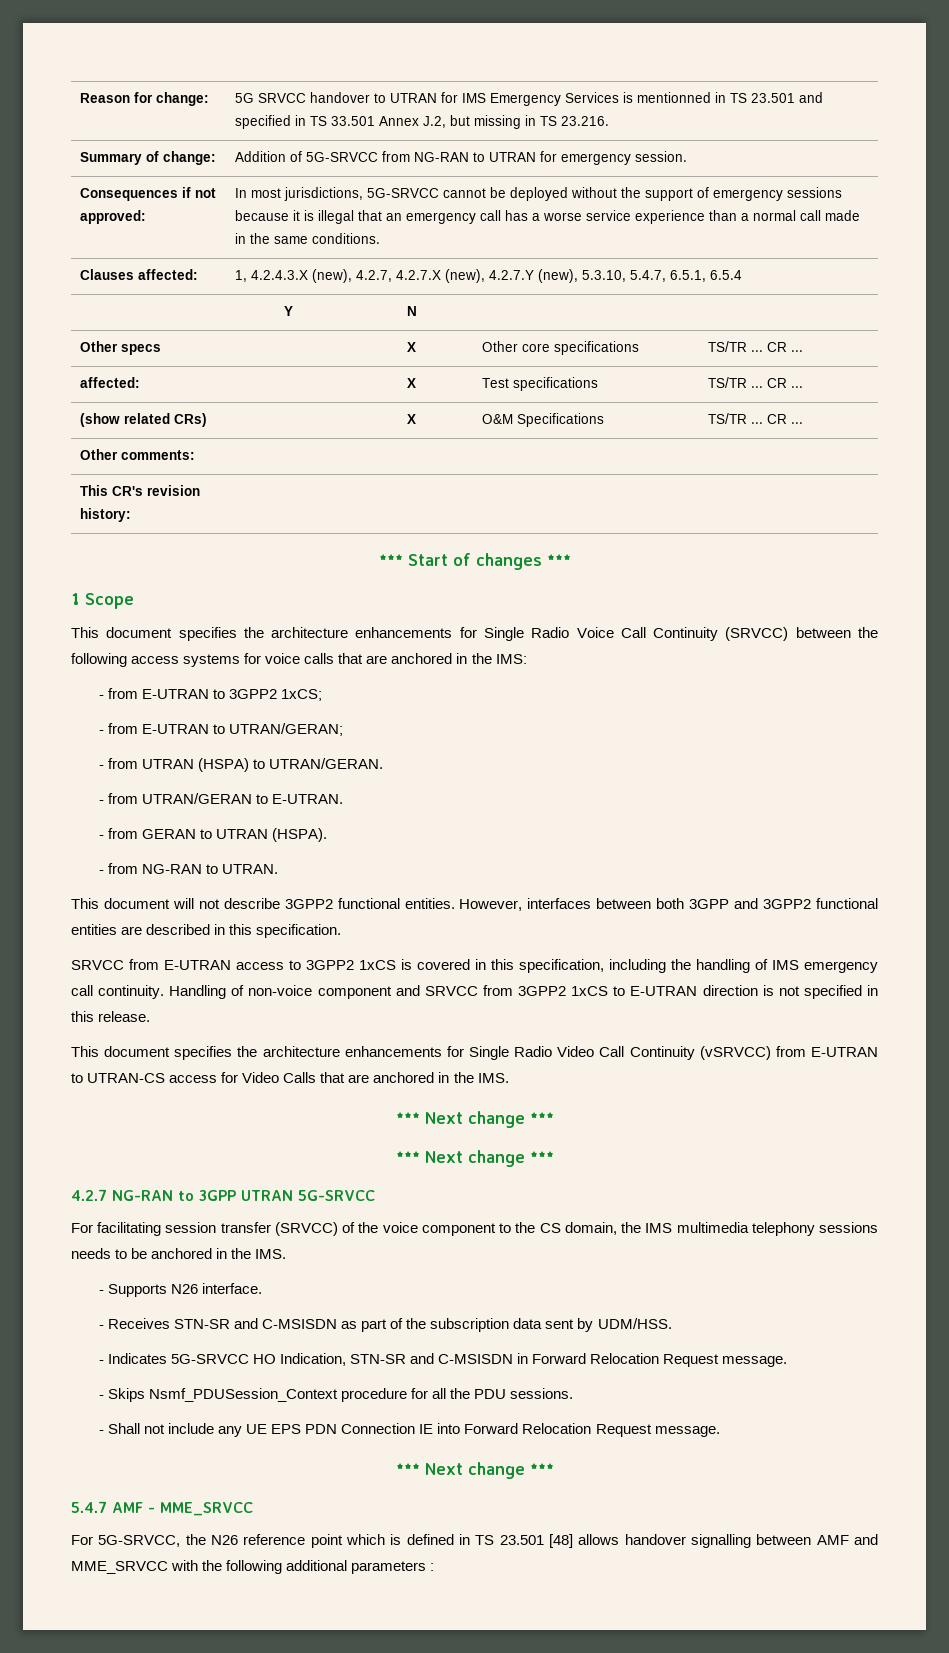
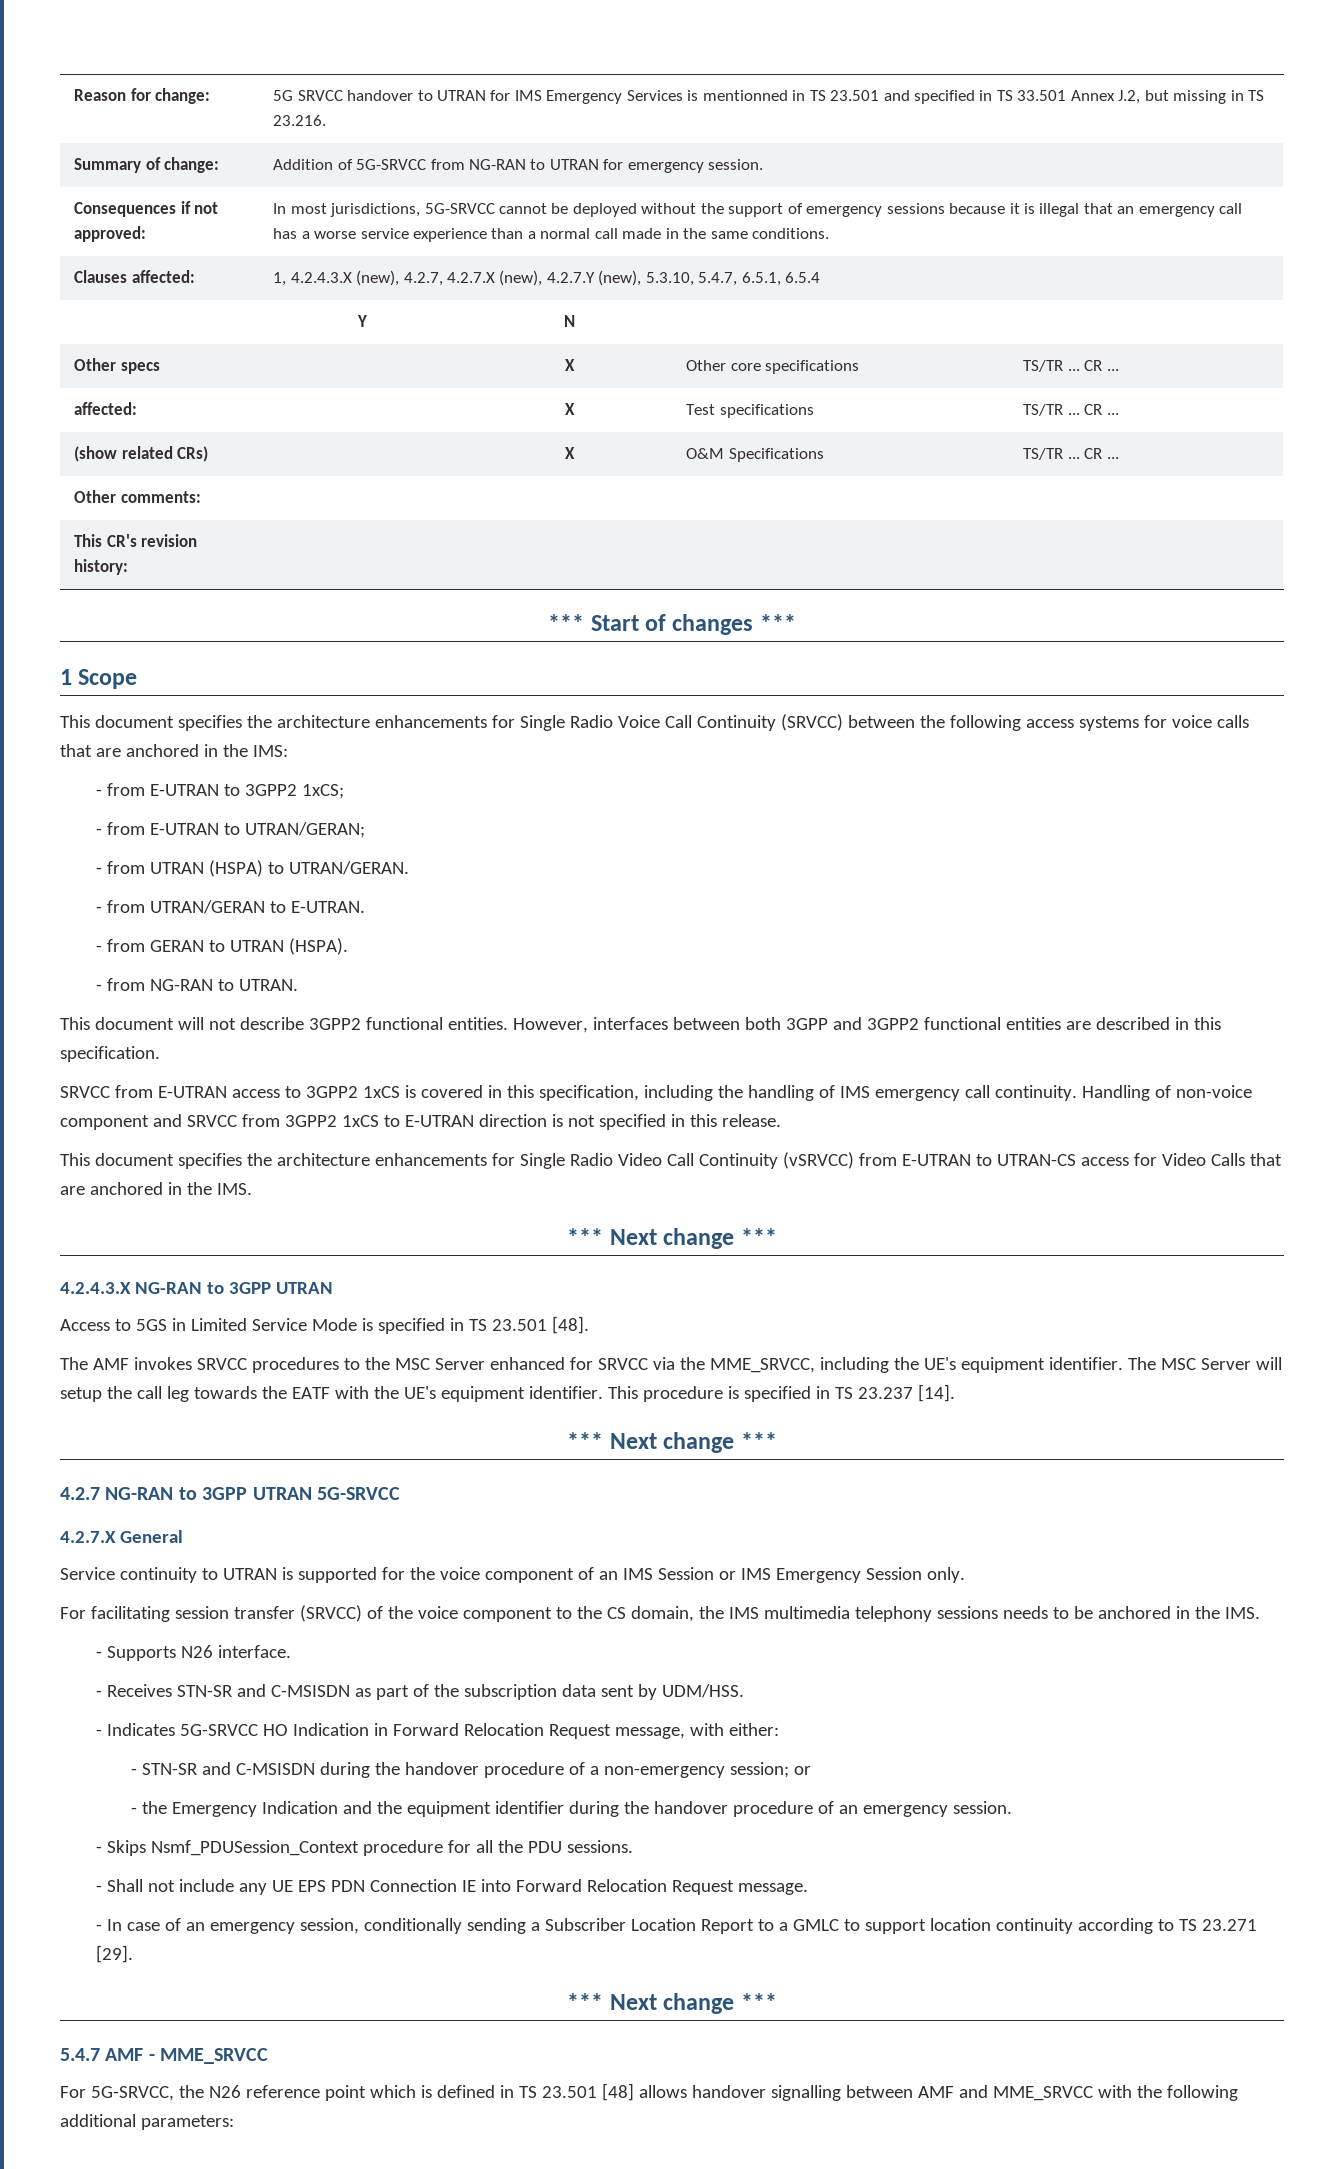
(554, 1118) none -> [60,1282,333,1294] [60,1316,589,1334] [60,1357,1282,1373] [60,1384,955,1402] // 4.2.4.3.X NG-RAN to 3GPP UTRAN // Access to 5GS in Limited Service Mode is specified in TS 23.501 [48]. // The AMF invokes SRVCC procedures to the MSC Server enhanced for SRVCC via the MME_SRVCC, including the UE's equipment identifier. The MSC Server will setup the call leg towards the EATF with the UE's equipment identifier. This procedure is specified in TS 23.237 [14].
(375, 1195) none -> [60,1530,183,1543] [60,1567,965,1583] // 4.2.7.X General // Service continuity to UTRAN is supported for the voice component of an IMS Session or IMS Emergency Session only.
[280,1353,788,1367] Indication, STN-SR and C-MSISDN in Forward Relocation Request message. -> [292,1723,779,1739] [131,1762,812,1778] [131,1801,1013,1817] Indication in Forward Relocation Request message, with either: // - STN-SR and C-MSISDN during the handover procedure of a non-emergency session; or // - the Emergency Indication and the equipment identifier during the handover procedure of an emergency session.
(720, 1431) none -> [95,1918,1257,1934] [95,1945,133,1963] // - In case of an emergency session, conditionally sending a Subscriber Location Report to a GMLC to support location continuity according to TS 23.271 [29].
[351,1561,435,1574] parameters : -> [140,2115,234,2130] parameters:

